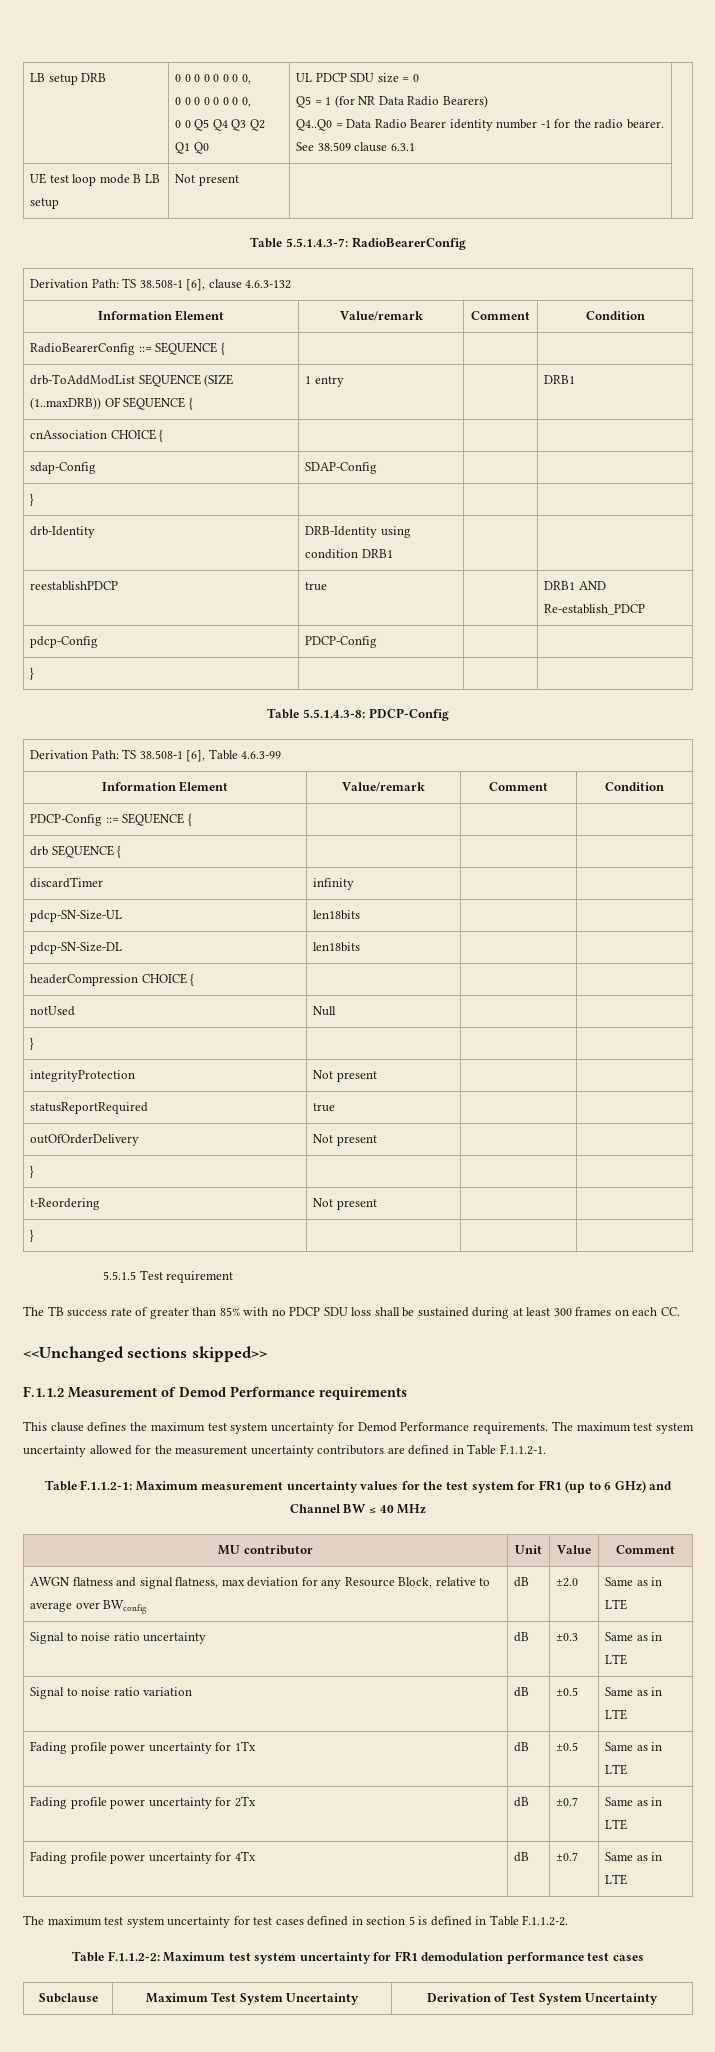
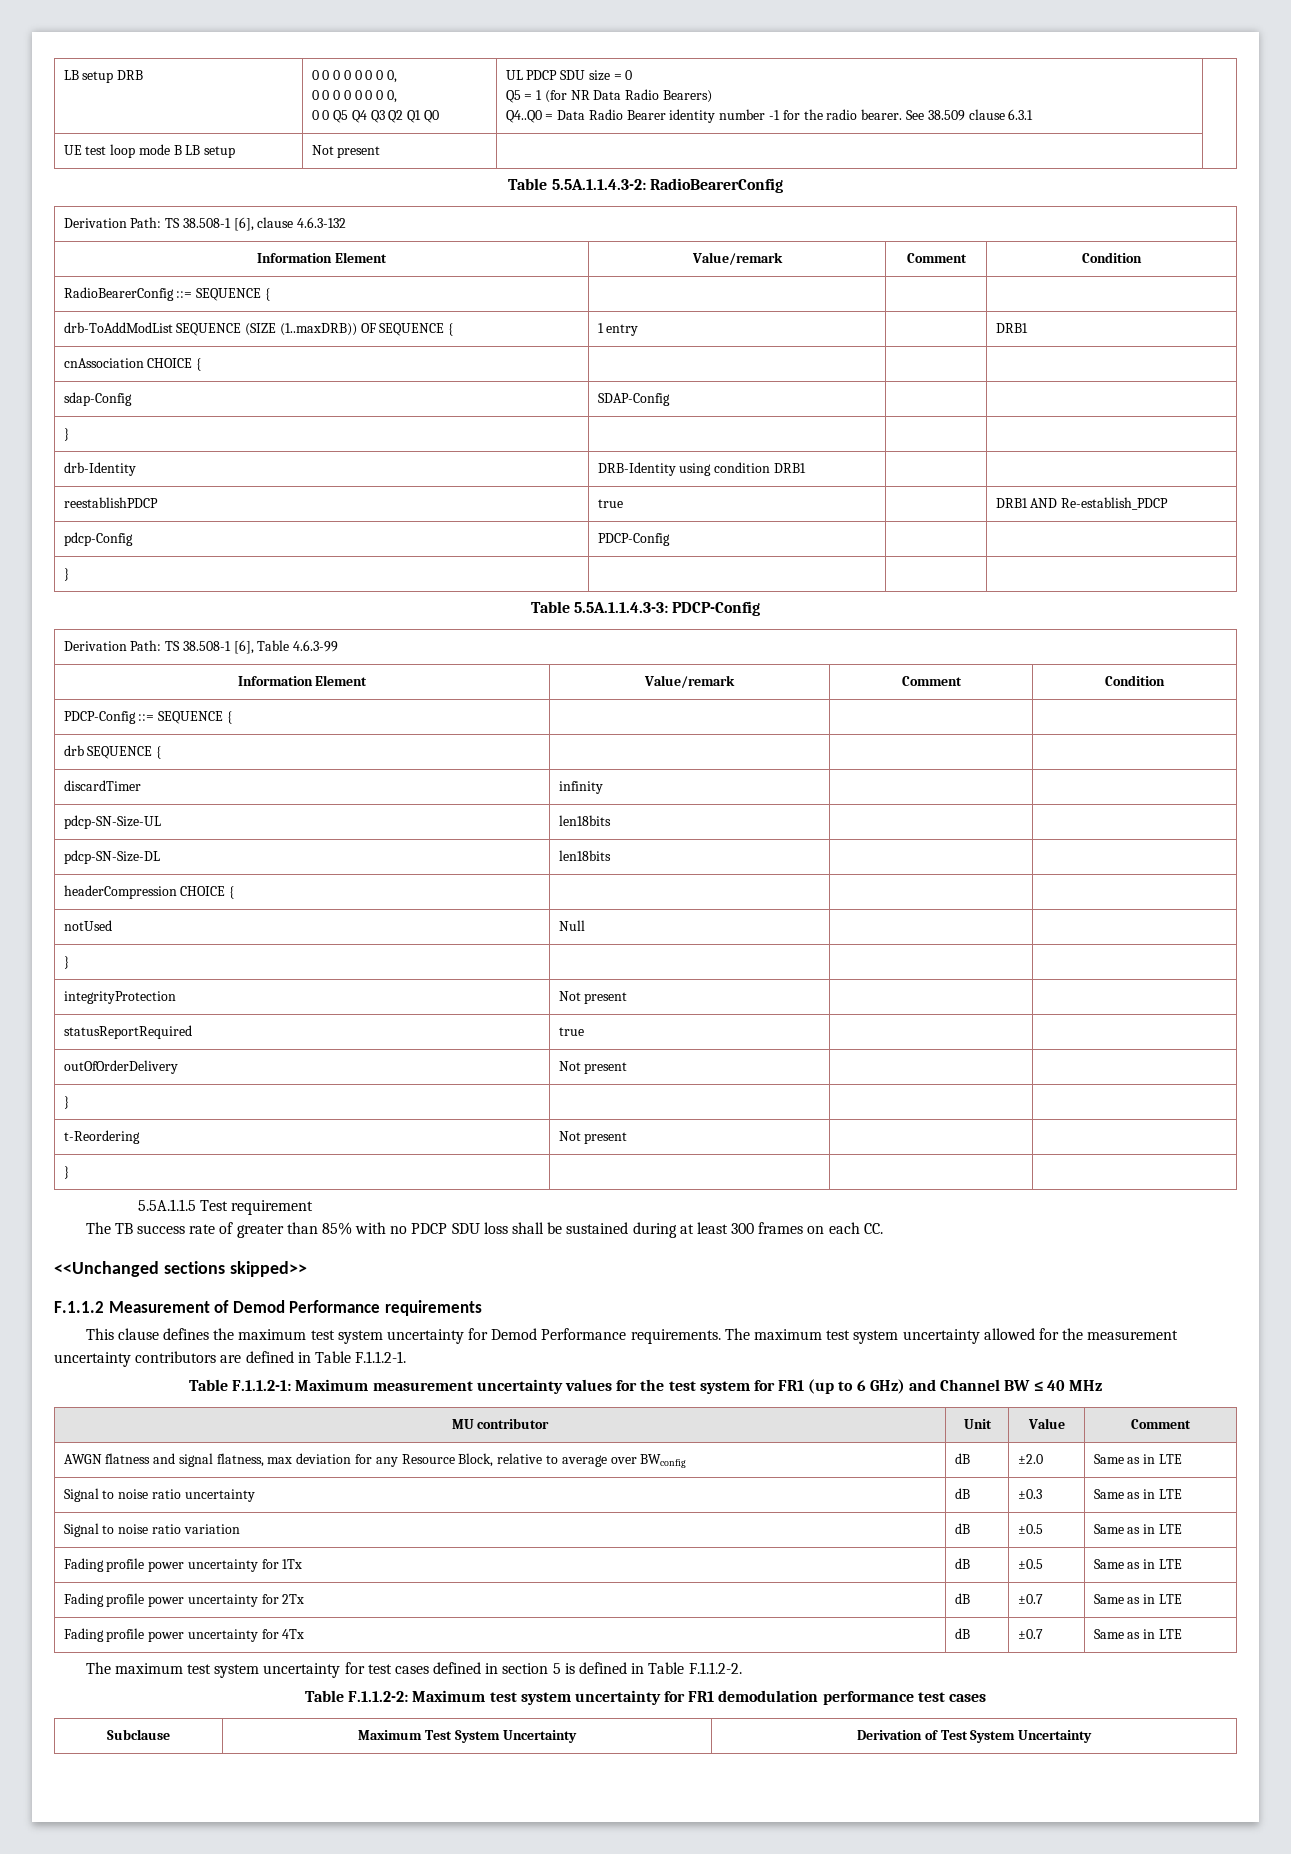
[286,238,348,247] 5.5.1.4.3-7: -> [551,179,646,190] 5.5A.1.1.4.3-2:
[303,709,365,718] 5.5.1.4.3-8: -> [574,602,668,613] 5.5A.1.1.4.3-3:
[103,1271,137,1280] 5.5.1.5 -> [137,1199,196,1211] 5.5A.1.1.5

